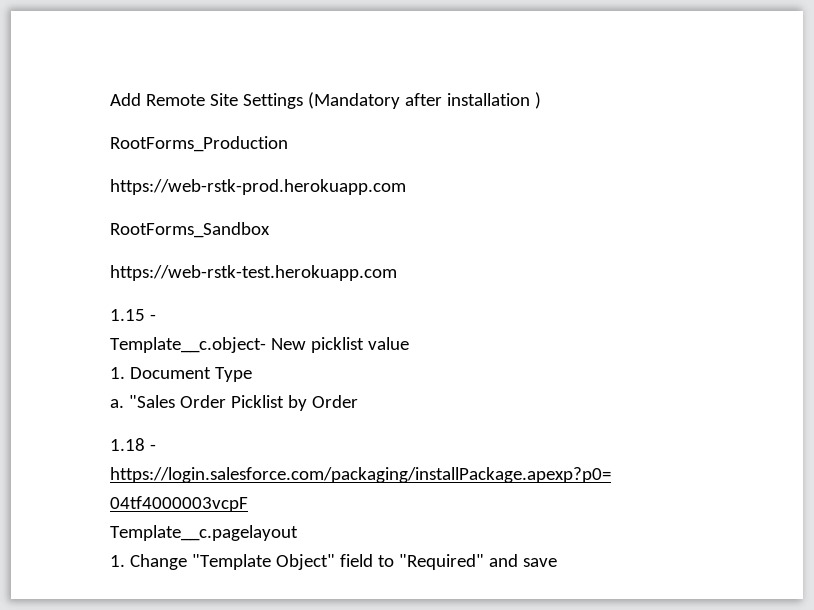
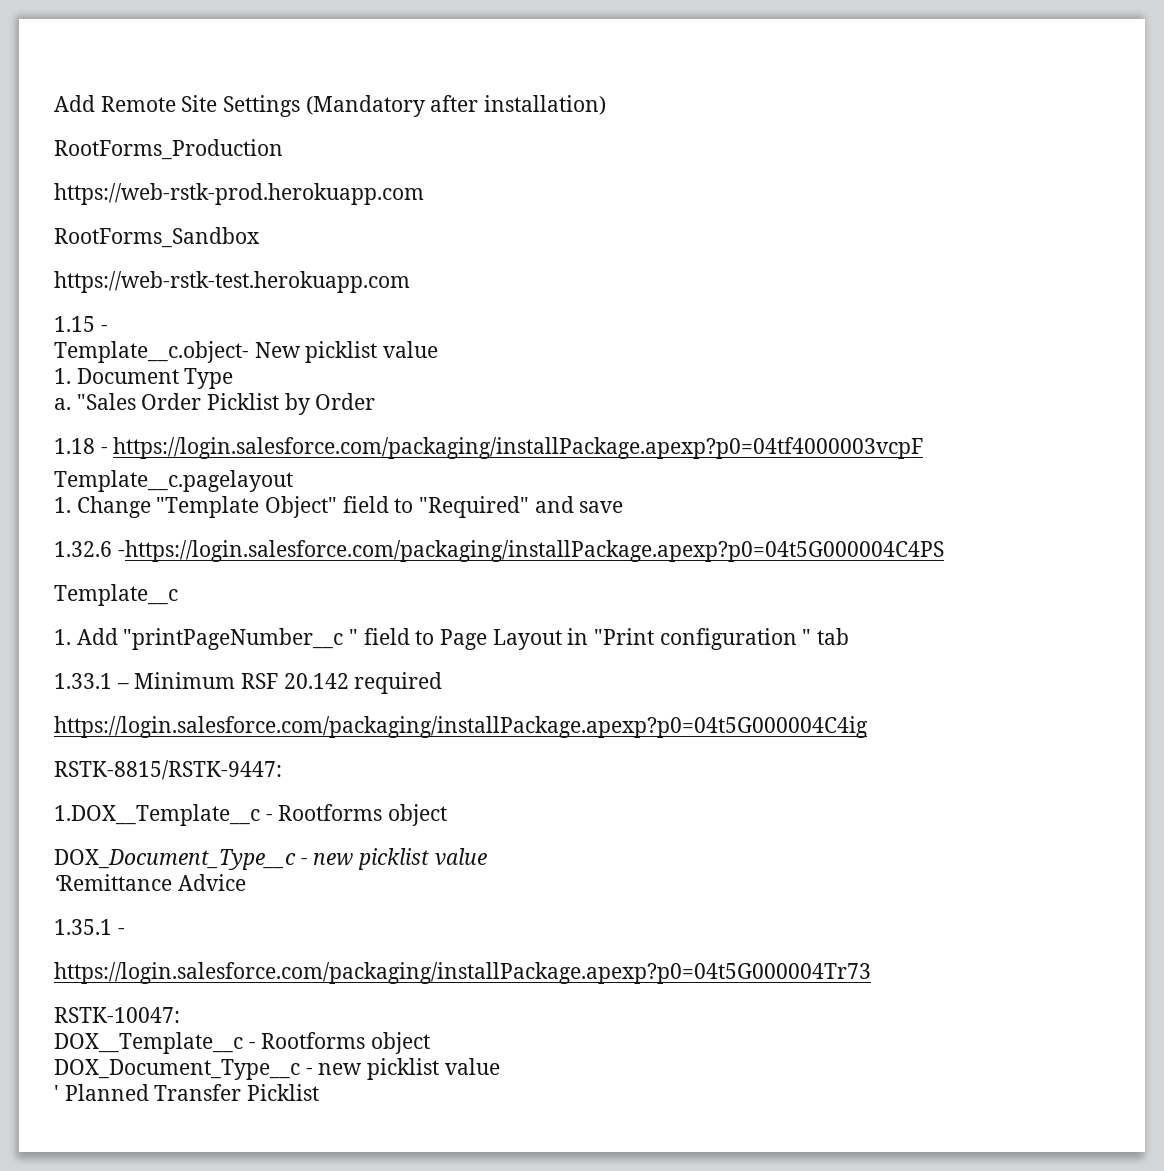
[446,92,541,109] installation ) -> [484,95,607,115] installation)
(557, 562) none -> [54,540,944,562] [54,584,178,606] [54,628,850,650] [54,672,443,694] [54,716,868,738] [54,760,282,780] [54,804,448,826] [54,848,487,870] [54,874,246,891] [54,919,125,935] [54,962,871,984] [54,1007,180,1023] [54,1032,431,1054] [54,1058,500,1080] [54,1084,320,1101] // 1.32.6 -https://login.salesforce.com/packaging/installPackage.apexp?p0=04t5G000004C4PS // Template__c // 1. Add "printPageNumber__c " field to Page Layout in "Print configuration " tab // 1.33.1 – Minimum RSF 20.142 required // https://login.salesforce.com/packaging/installPackage.apexp?p0=04t5G000004C4ig // RSTK-8815/RSTK-9447: // 1.DOX__Template__c - Rootforms object // DOX_Document_Type__c - new picklist value // ‘Remittance Advice // 1.35.1 - // https://login.salesforce.com/packaging/installPackage.apexp?p0=04t5G000004Tr73 // RSTK-10047: // DOX__Template__c - Rootforms object // DOX_Document_Type__c - new picklist value // ' Planned Transfer Picklist

